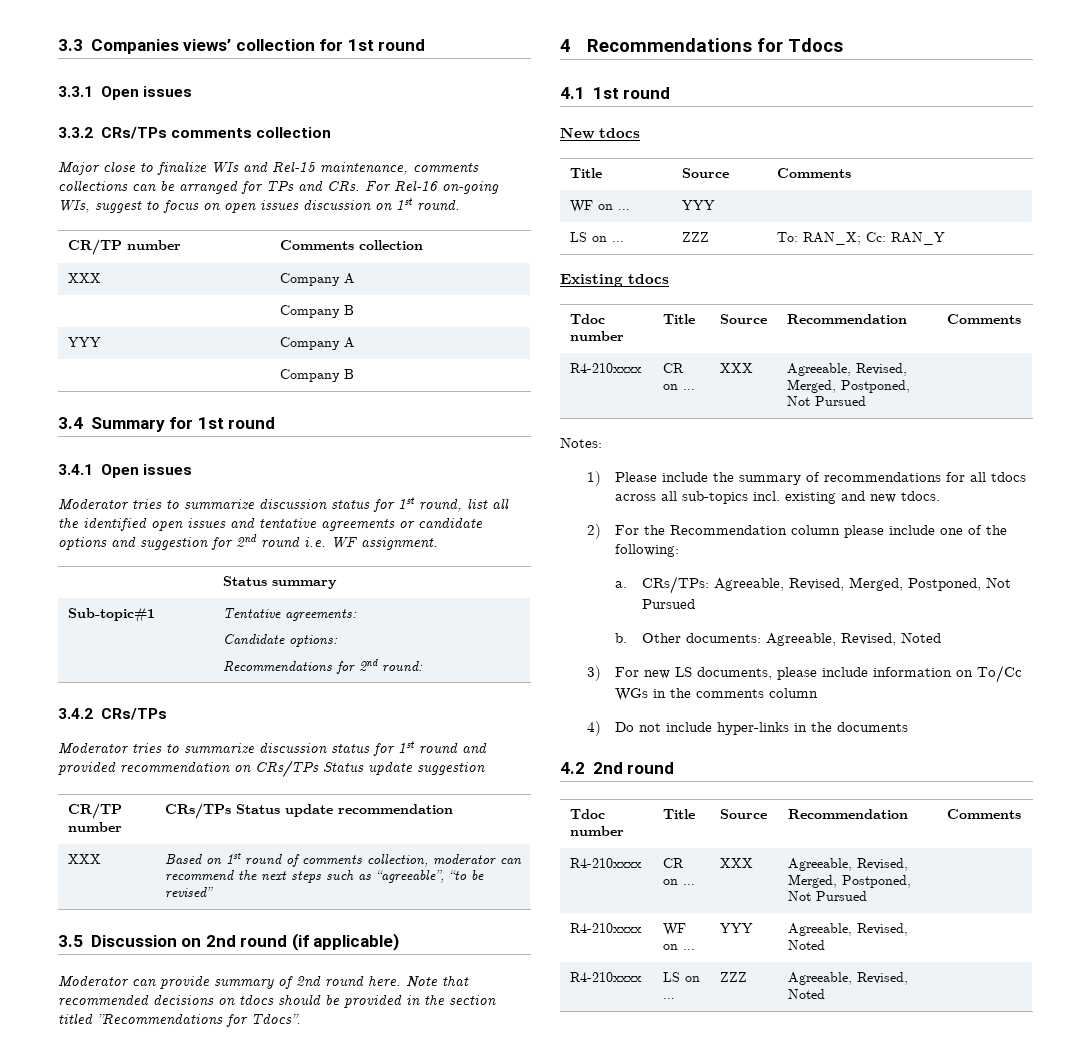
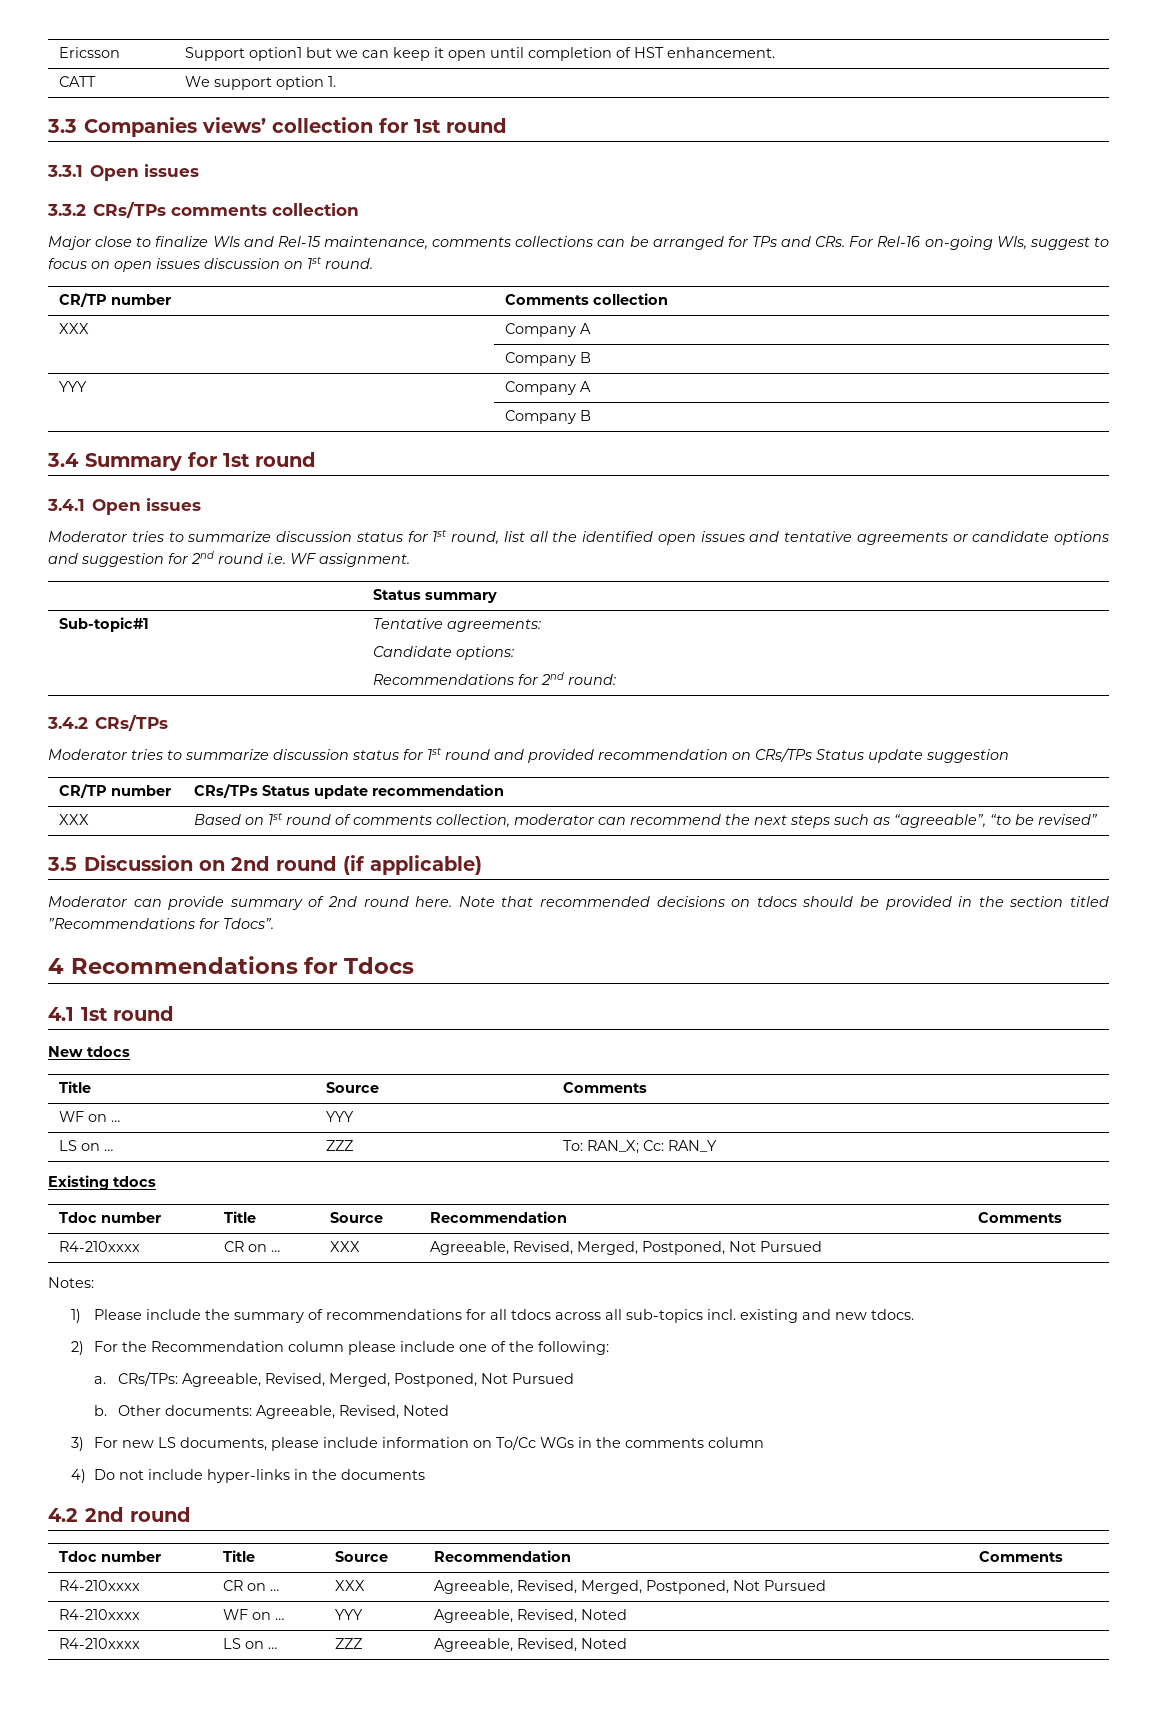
(58, 45) none -> [59,47,121,58] [185,47,776,61] [59,76,97,87] [185,76,337,90] Ericsson | Support option1 but we can keep it open until completion of HST enhancement. // CATT | We support option 1. //

